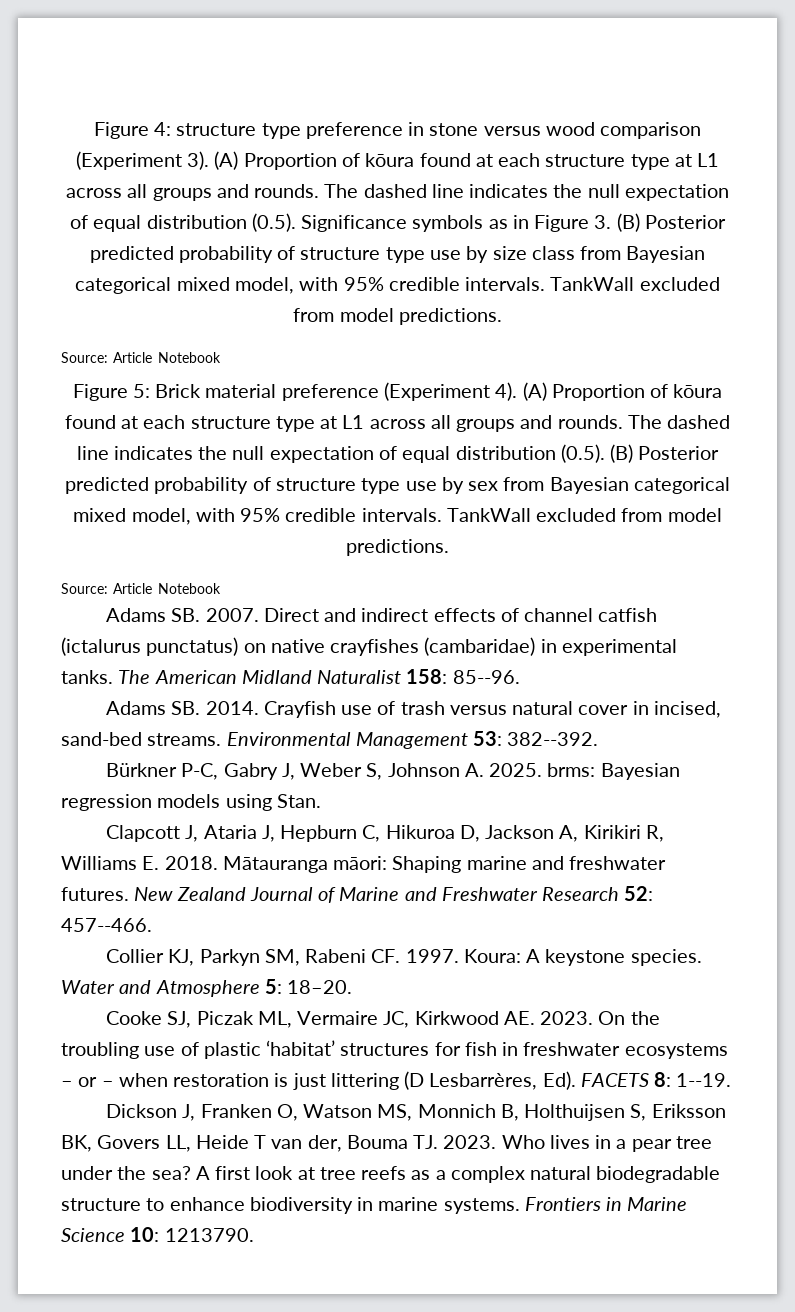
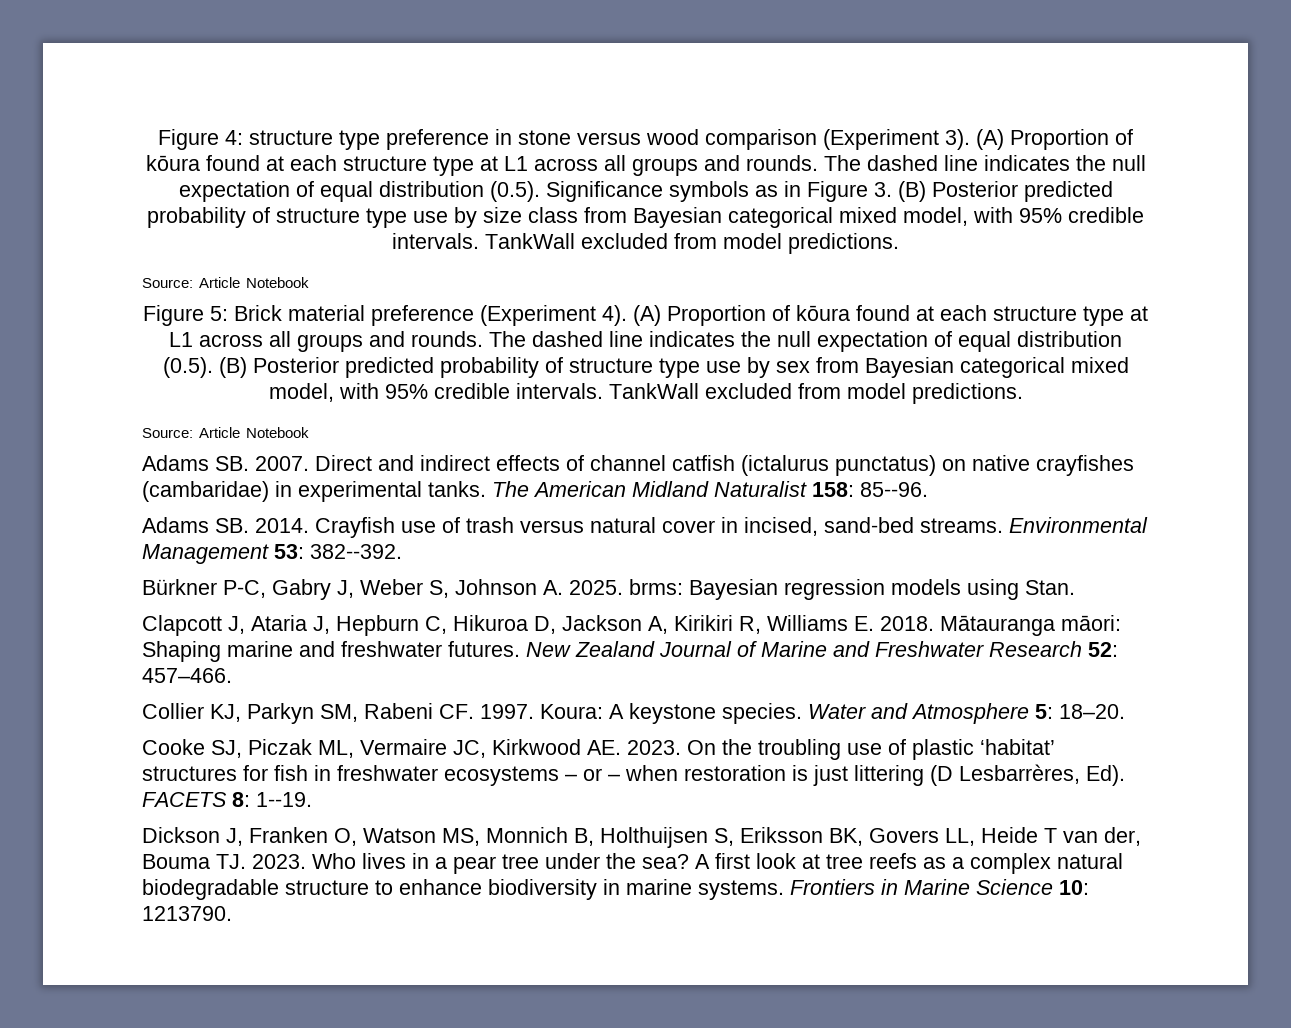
[61,918,152,932] 457--466. -> [142,668,232,683] 457–466.

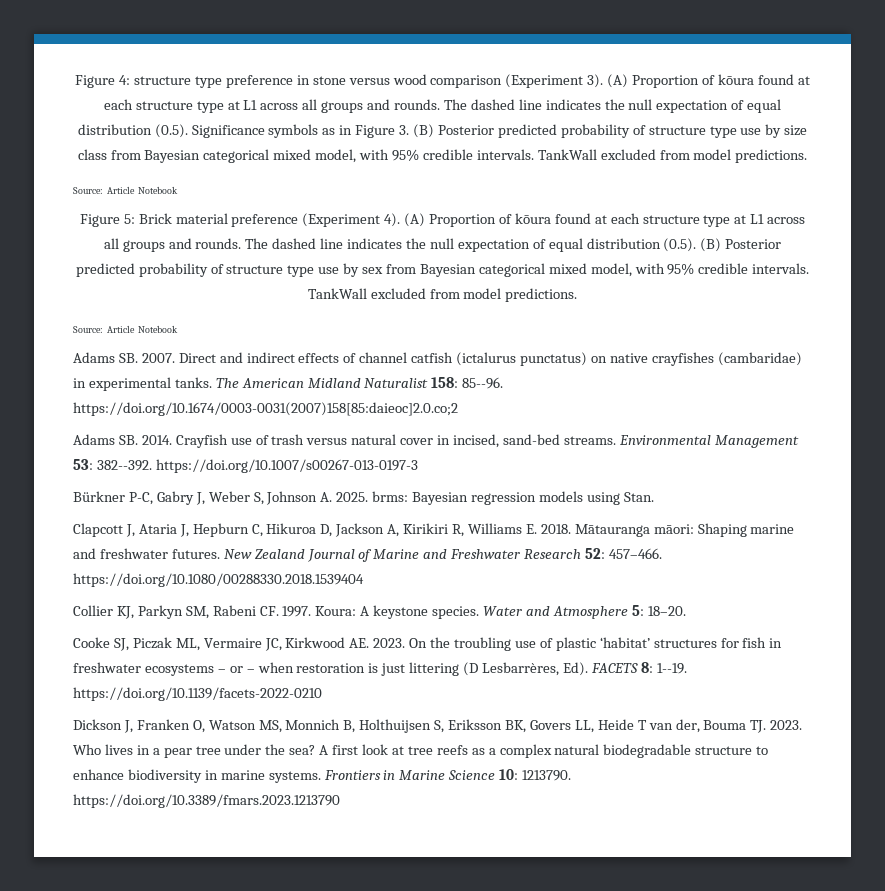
(928, 489) none -> [73,402,458,416] https://doi.org/10.1674/0003-0031(2007)158[85:daieoc]2.0.co;2
(402, 551) none -> [155,459,418,473] https://doi.org/10.1007/s00267-013-0197-3
(232, 675) none -> [73,573,364,587] https://doi.org/10.1080/00288330.2018.1539404
(312, 799) none -> [73,687,322,701] https://doi.org/10.1139/facets-2022-0210
(232, 913) none -> [73,794,340,808] https://doi.org/10.3389/fmars.2023.1213790

